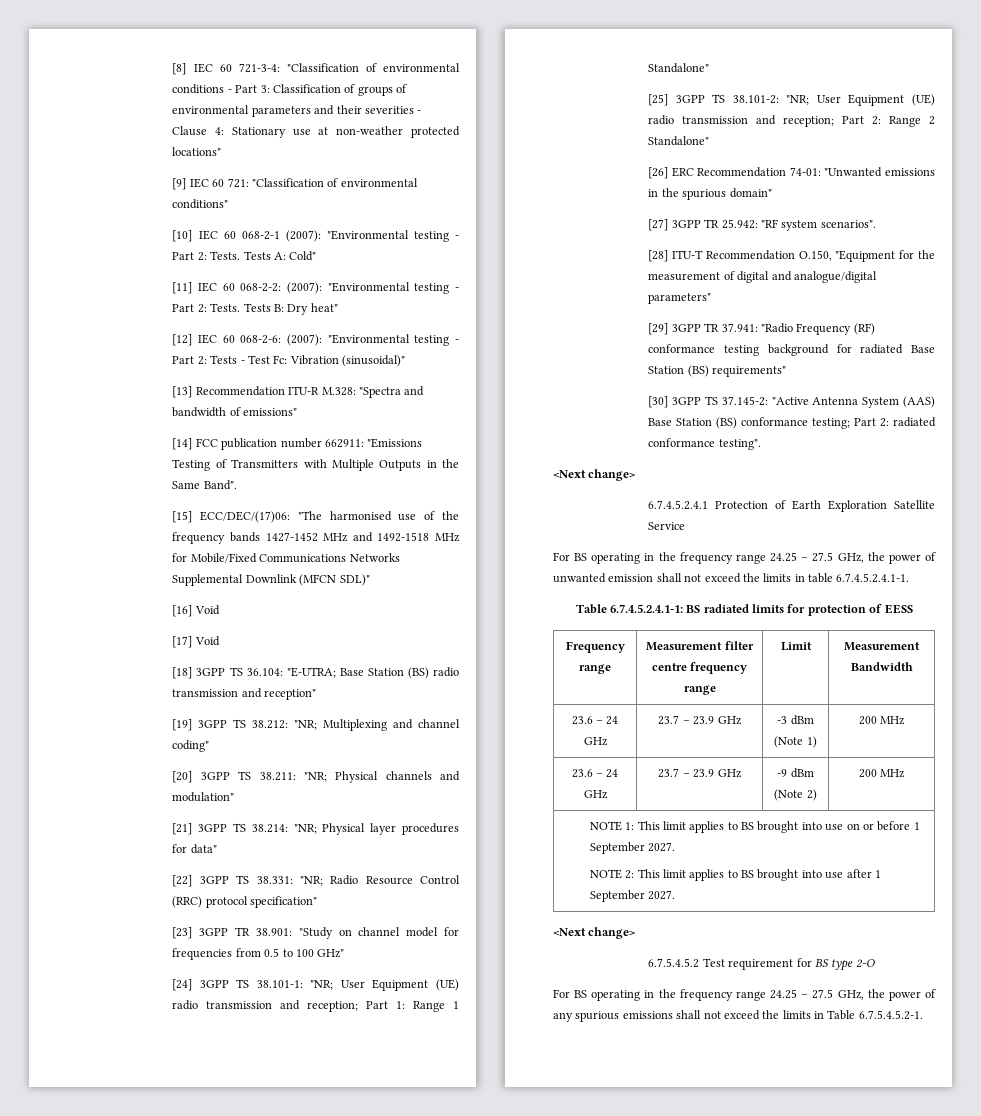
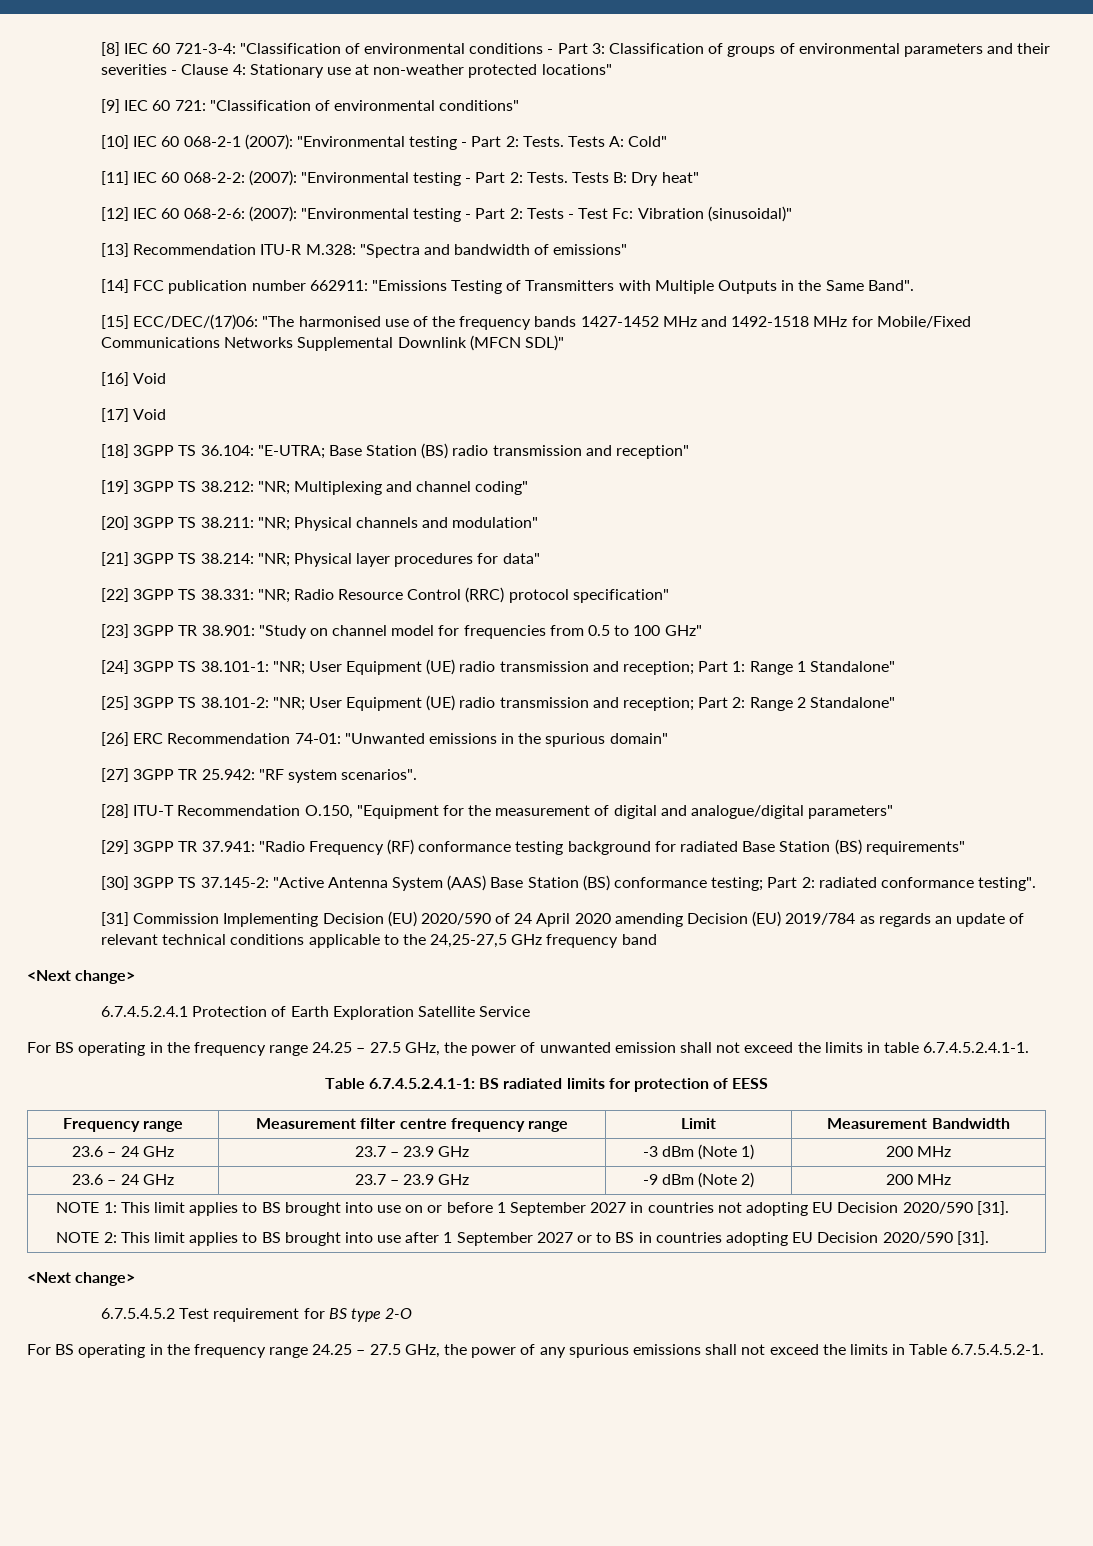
(761, 444) none -> [100,911,1025,927] [100,934,657,948] // [31] Commission Implementing Decision (EU) 2020/590 of 24 April 2020 amending Decision (EU) 2019/784 as regards an update of relevant technical conditions applicable to the 24,25-27,5 GHz frequency band
[648,842,676,852] 2027. -> [590,1201,1009,1216] 2027 in countries not adopting EU Decision 2020/590 [31].
[648,890,676,900] 2027. -> [536,1231,989,1246] 2027 or to BS in countries adopting EU Decision 2020/590 [31].

